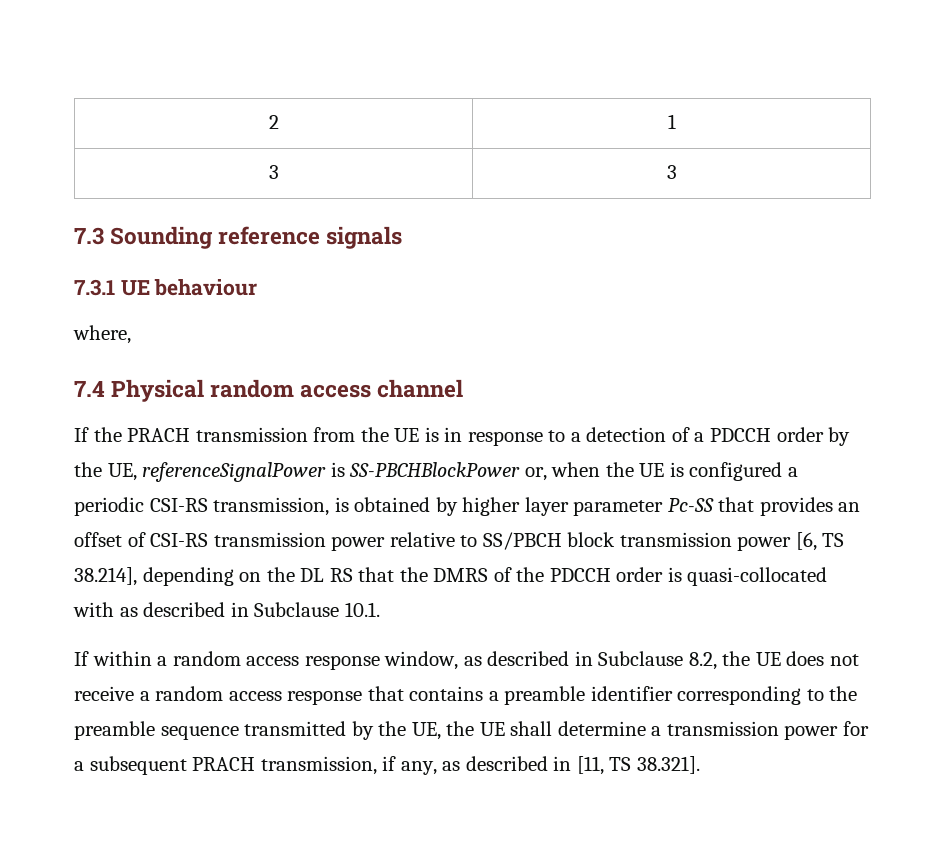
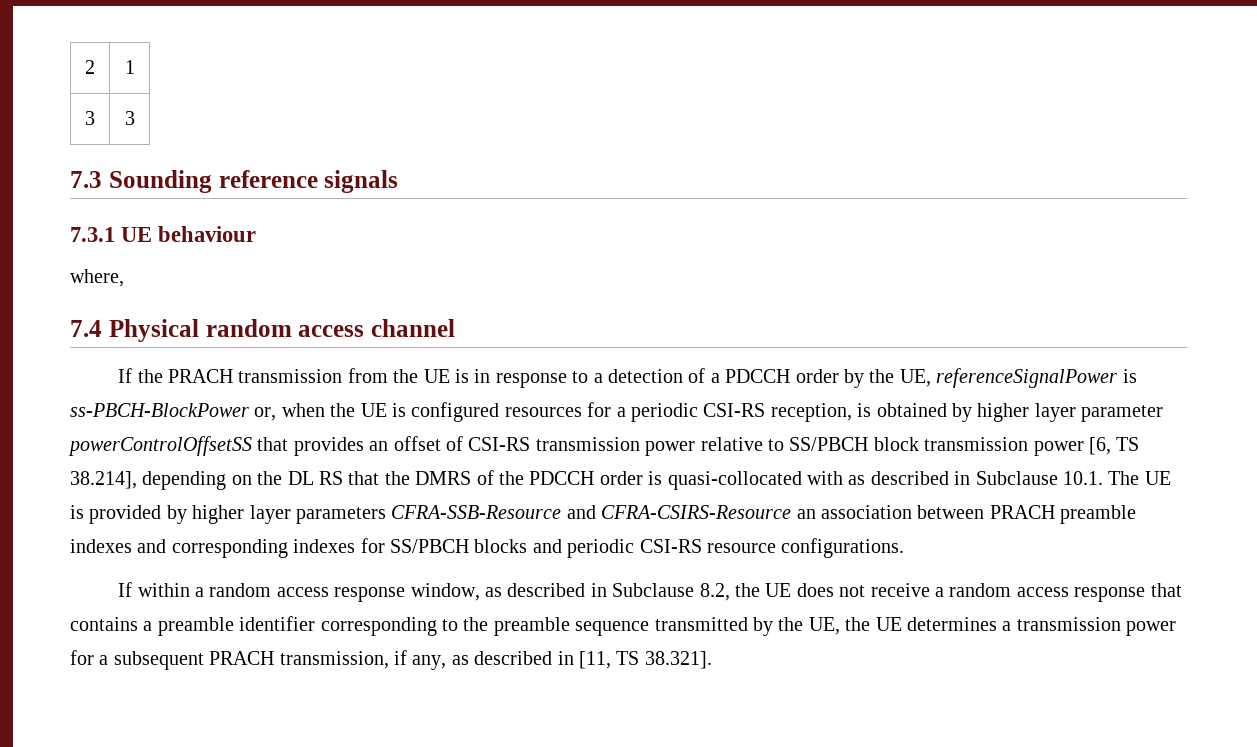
[349,462,521,477] SS-PBCHBlockPower -> [70,403,249,417] ss-PBCH-BlockPower
(783, 471) none -> [504,402,612,417] resources for
[213,497,330,516] transmission, -> [770,403,852,422] reception,
[667,498,714,512] Pc-SS -> [68,436,252,456] powerControlOffsetSS
(380, 609) none -> [1108,471,1171,485] [70,505,1137,524] [70,538,905,558] The UE is provided by higher layer parameters CFRA-SSB-Resource and CFRA-CSIRS-Resource an association between PRACH preamble indexes and corresponding indexes for SS/PBCH blocks and periodic CSI-RS resource configurations.
[510,721,646,736] shall determine -> [906,617,997,631] determines

